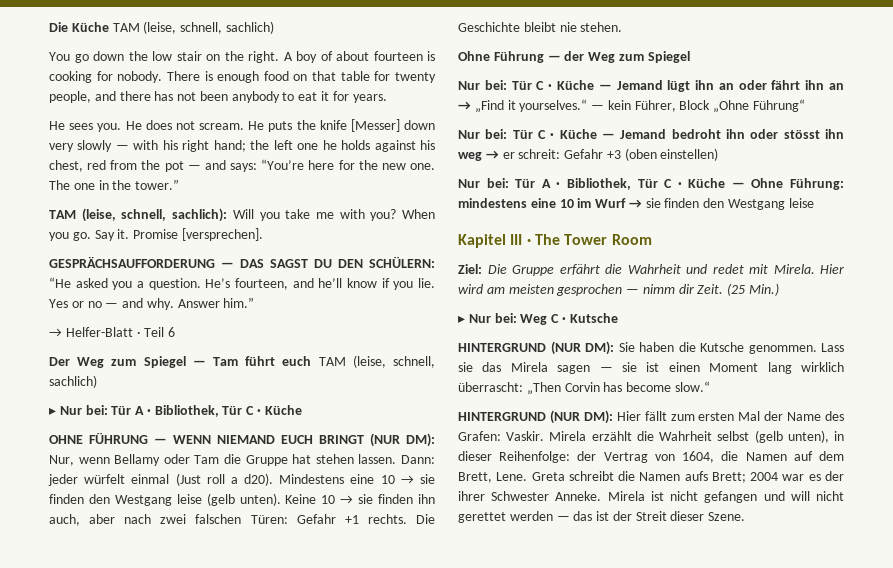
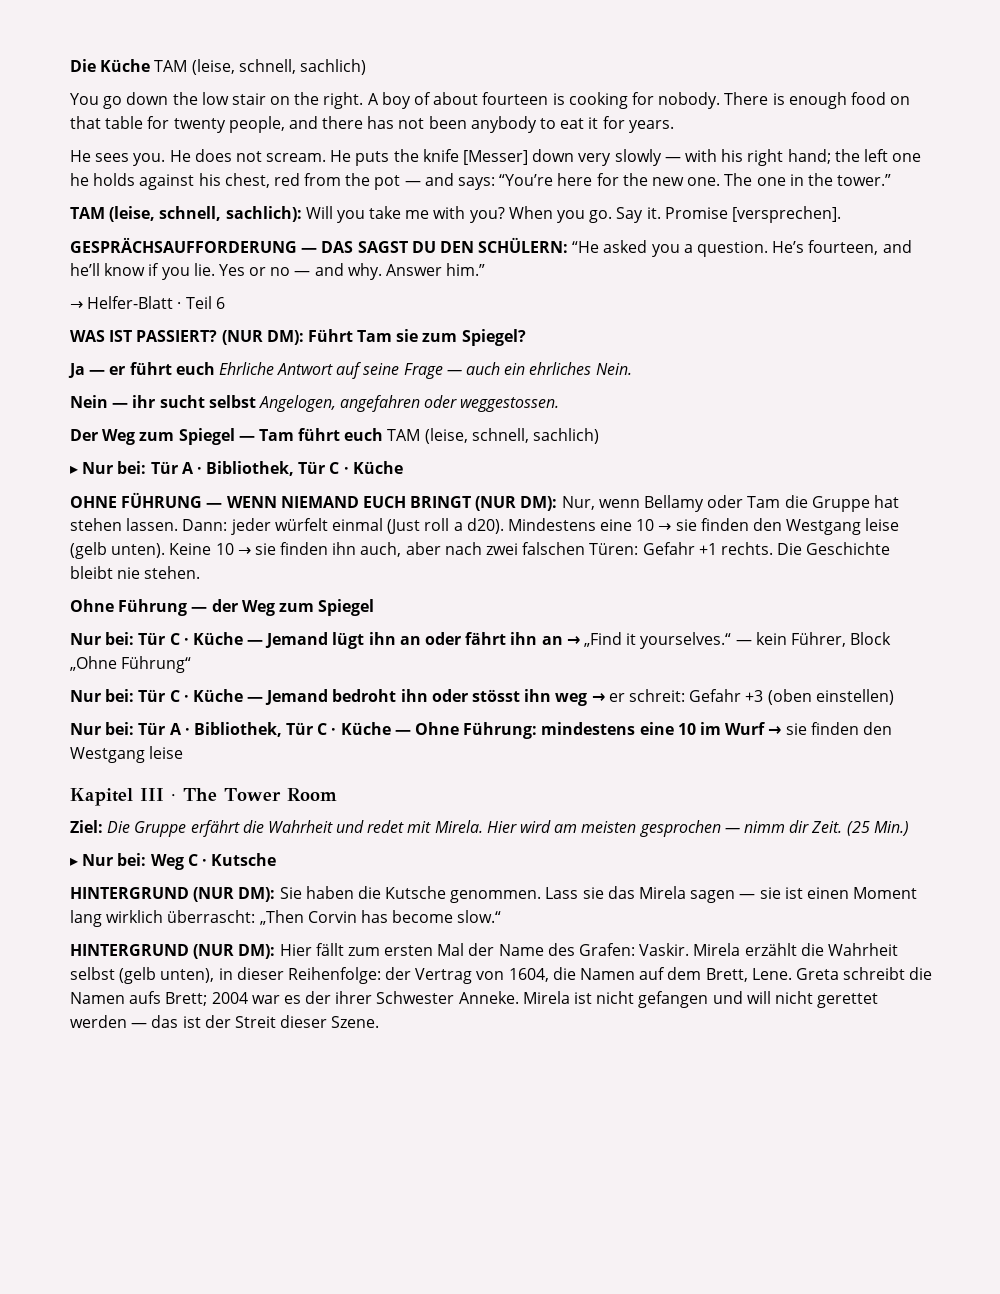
(176, 332) none -> [70,329,526,346] [68,362,632,379] [70,395,560,412] // WAS IST PASSIERT? (NUR DM): Führt Tam sie zum Spiegel? // Ja — er führt euch Ehrliche Antwort auf seine Frage — auch ein ehrliches Nein. // Nein — ihr sucht selbst Angelogen, angefahren oder weggestossen.

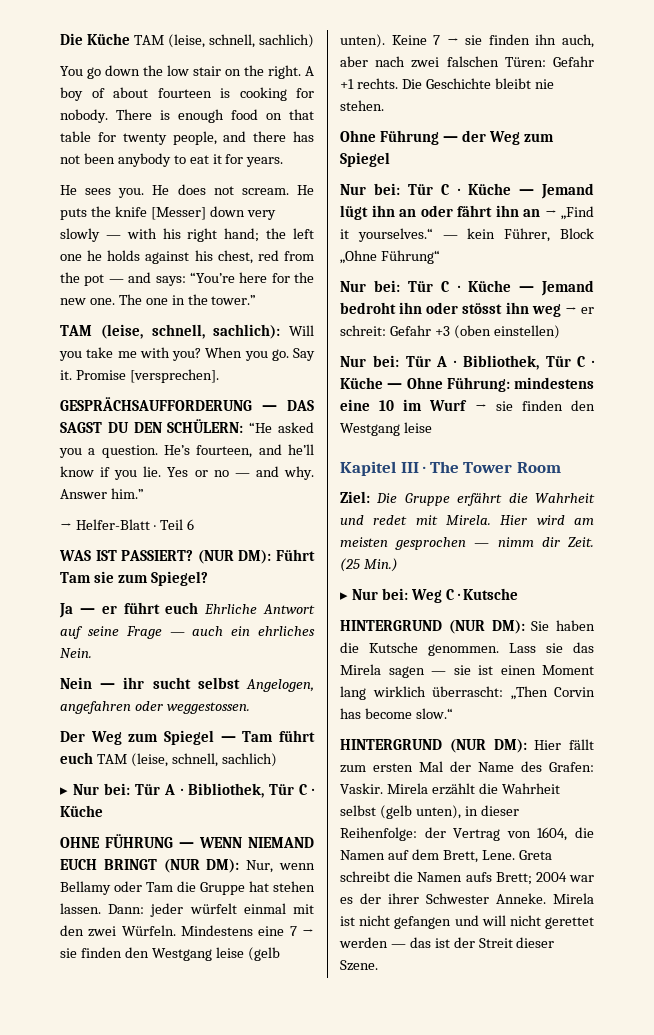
[387,518,504,534] (Just roll a d20). -> [293,904,314,914] [60,925,176,937] mit den zwei Würfeln.
[636,519,655,531] 10 -> [289,926,297,936] 7
[215,543,234,555] 10 -> [433,35,441,45] 7

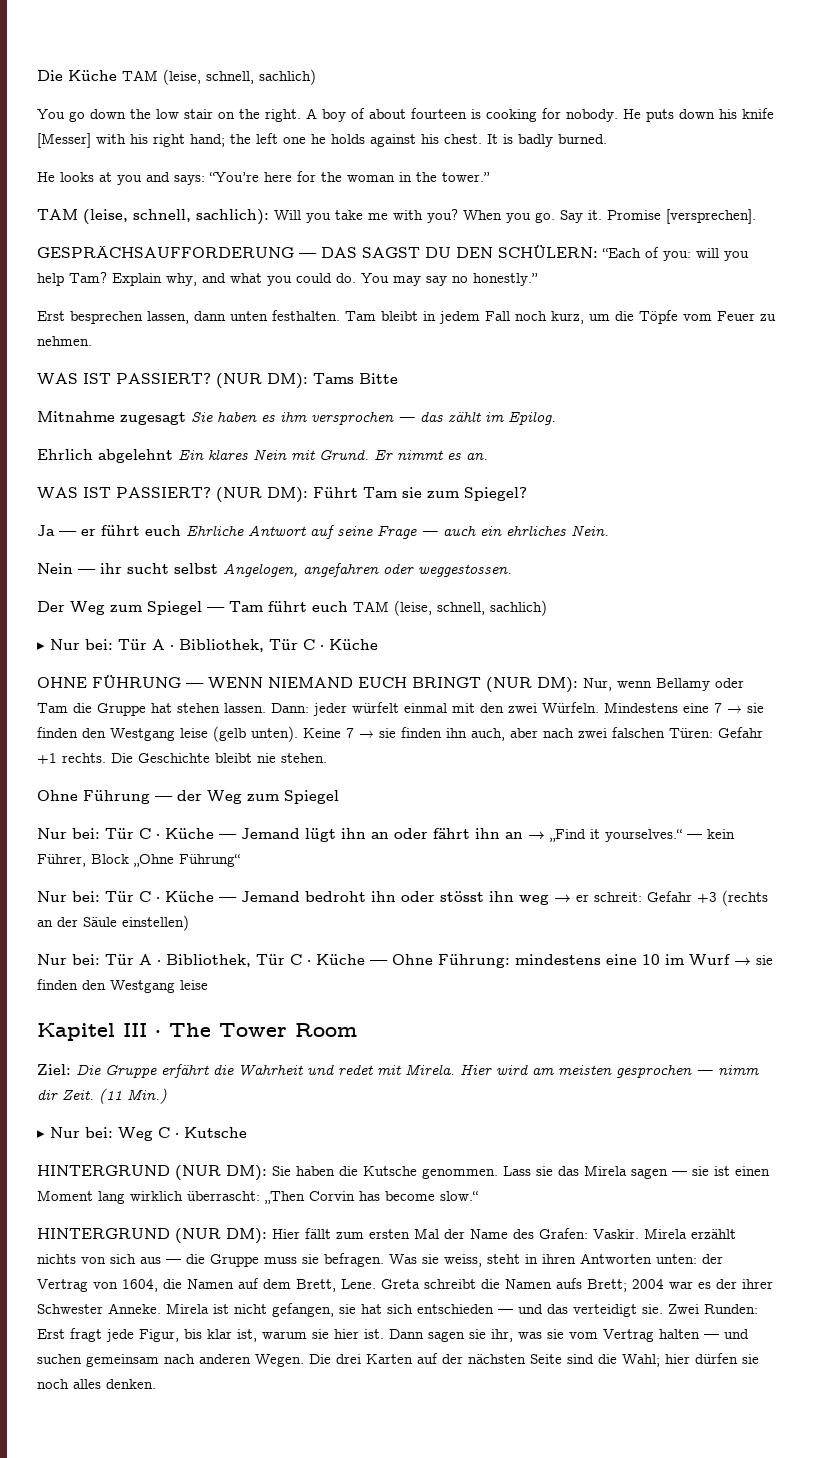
[116,109,314,123] [60,131,314,145] [60,153,284,167] [60,184,314,198] [60,206,276,220] [60,228,121,242] There is enough food on that table for twenty people, and there has not been anybody to eat it for years. // He sees you. He does not scream. He puts the knife [Messer] down very slowly — -> [623,108,774,122] [37,133,91,148] He puts down his knife [Messer]
[217,250,314,264] [60,272,124,286] chest, red from the pot — -> [444,134,607,147] [37,172,142,185] chest. It is badly burned. // He looks at you
[60,294,168,305] new one. The one -> [347,175,395,182] woman
[249,422,314,433] [59,444,314,458] [60,466,314,480] [60,488,144,499] [60,519,194,530] “He asked you a question. He’s fourteen, and he’ll know if you lie. Yes or no — and why. Answer him.” // → Helfer-Blatt · Teil 6 -> [602,247,749,261] [37,272,538,286] [37,310,776,324] [37,336,92,346] [37,373,398,389] [37,411,556,425] [37,449,488,463] “Each of you: will you help Tam? Explain why, and what you could do. You may say no honestly.” // Erst besprechen lassen, dann unten festhalten. Tam bleibt in jedem Fall noch kurz, um die Töpfe vom Feuer zu nehmen. // WAS IST PASSIERT? (NUR DM): Tams Bitte // Mitnahme zugesagt Sie haben es ihm versprochen — das zählt im Epilog. // Ehrlich abgelehnt Ein klares Nein mit Grund. Er nimmt es an.
[453,325,491,339] (oben -> [722,890,768,906] [37,917,117,927] (rechts an der Säule
[340,558,360,572] (25 -> [99,1088,122,1104] (11
[478,783,560,794] [340,805,519,819] [340,827,417,841] die Wahrheit selbst (gelb unten), in dieser Reihenfolge: -> [37,1253,697,1267] nichts von sich aus — die Gruppe muss sie befragen. Was sie weiss, steht in ihren Antworten unten:
[394,915,594,929] [339,937,555,948] [340,960,378,971] gefangen und will nicht gerettet werden — das ist der Streit dieser Szene. -> [272,1303,758,1317] [37,1328,749,1342] [37,1353,759,1367] [37,1379,156,1389] gefangen, sie hat sich entschieden — und das verteidigt sie. Zwei Runden: Erst fragt jede Figur, bis klar ist, warum sie hier ist. Dann sagen sie ihr, was sie vom Vertrag halten — und suchen gemeinsam nach anderen Wegen. Die drei Karten auf der nächsten Seite sind die Wahl; hier dürfen sie noch alles denken.

